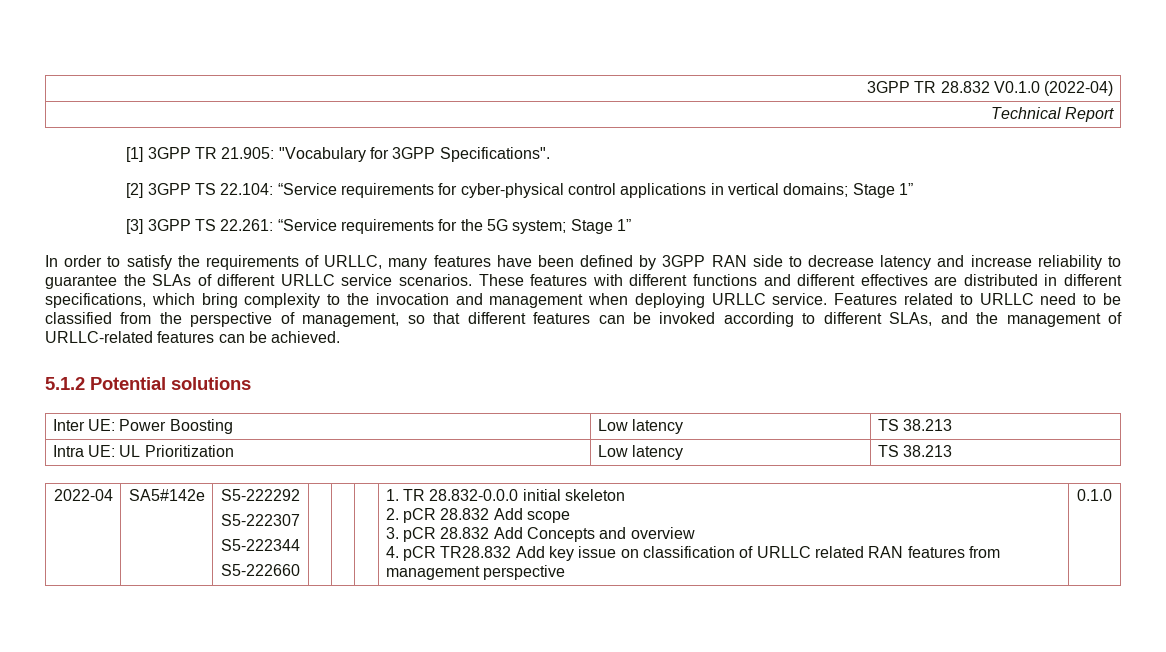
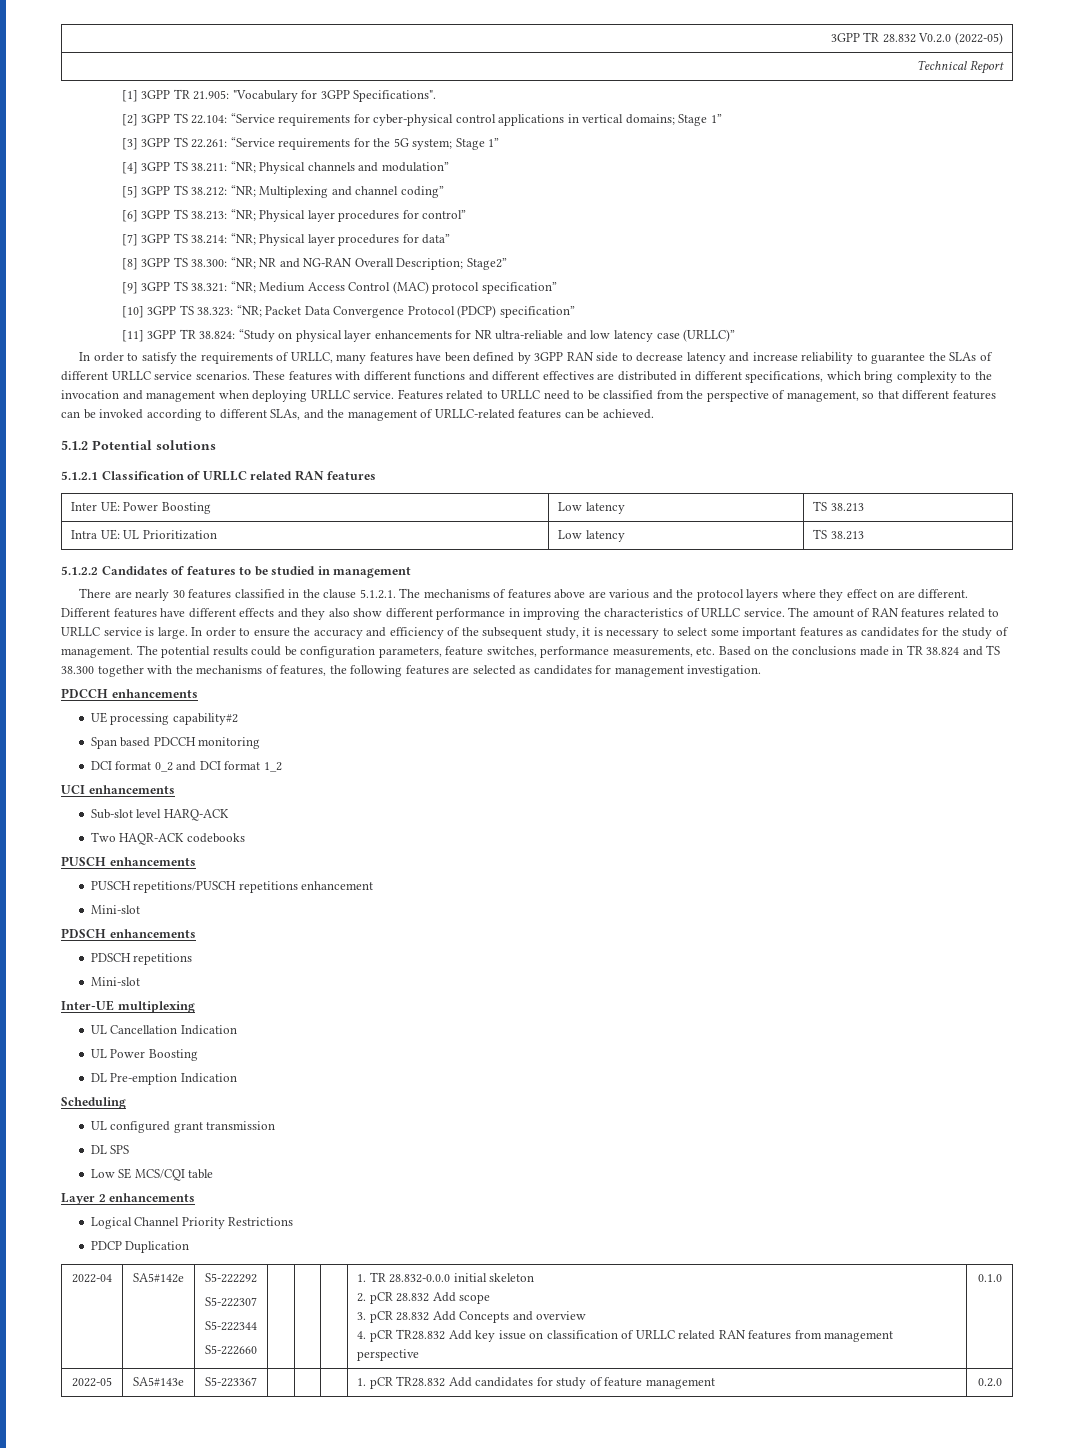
[993,81,1114,96] V0.1.0 (2022-04) -> [918,32,1003,45] V0.2.0 (2022-05)
(631, 225) none -> [121,161,449,174] [121,185,444,198] [121,209,467,222] [121,233,451,246] [121,257,507,270] [121,281,557,294] [121,305,575,318] [121,329,736,342] // [4] 3GPP TS 38.211: “NR; Physical channels and modulation” // [5] 3GPP TS 38.212: “NR; Multiplexing and channel coding” // [6] 3GPP TS 38.213: “NR; Physical layer procedures for control” // [7] 3GPP TS 38.214: “NR; Physical layer procedures for data” // [8] 3GPP TS 38.300: “NR; NR and NG-RAN Overall Description; Stage2” // [9] 3GPP TS 38.321: “NR; Medium Access Control (MAC) protocol specification” // [10] 3GPP TS 38.323: “NR; Packet Data Convergence Protocol (PDCP) specification” // [11] 3GPP TR 38.824: “Study on physical layer enhancements for NR ultra-reliable and low latency case (URLLC)”
(251, 383) none -> [61,470,377,481] // 5.1.2.1 Classification of URLLC related RAN features
(953, 451) none -> [61,566,412,578] [79,588,969,601] [61,607,1000,620] [61,627,1009,639] [61,645,1001,658] [61,665,762,677] [61,688,198,698] [90,712,238,725] [90,737,261,749] [90,761,282,772] [61,785,175,794] [90,809,229,821] [90,832,245,845] [61,856,196,866] [90,881,374,893] [90,905,140,914] [61,928,196,938] [90,953,193,965] [90,977,140,986] [61,1000,195,1013] [90,1025,237,1035] [90,1049,198,1061] [90,1073,237,1085] [61,1097,126,1109] [90,1121,276,1133] [90,1145,130,1154] [90,1168,214,1181] [61,1193,196,1205] [90,1217,294,1229] [90,1241,190,1253] // 5.1.2.2 Candidates of features to be studied in management // There are nearly 30 features classified in the clause 5.1.2.1. The mechanisms of features above are various and the protocol layers where they effect on are different. Different features have different effects and they also show different performance in improving the characteristics of URLLC service. The amount of RAN features related to URLLC service is large. In order to ensure the accuracy and efficiency of the subsequent study, it is necessary to select some important features as candidates for the study of management. The potential results could be configuration parameters, feature switches, performance measurements, etc. Based on the conclusions made in TR 38.824 and TS 38.300 together with the mechanisms of features, the following features are selected as candidates for management investigation. // PDCCH enhancements // UE processing capability#2 // Span based PDCCH monitoring // DCI format 0_2 and DCI format 1_2 // UCI enhancements // Sub-slot level HARQ-ACK // Two HAQR-ACK codebooks // PUSCH enhancements // PUSCH repetitions/PUSCH repetitions enhancement // Mini-slot // PDSCH enhancements // PDSCH repetitions // Mini-slot // Inter-UE multiplexing // UL Cancellation Indication // UL Power Boosting // DL Pre-emption Indication // Scheduling // UL configured grant transmission // DL SPS // Low SE MCS/CQI table // Layer 2 enhancements // Logical Channel Priority Restrictions // PDCP Duplication
(1112, 495) none -> [72,1377,112,1387] [133,1377,184,1387] [205,1377,257,1387] [357,1376,715,1389] [977,1378,1002,1387] // 2022-05 | SA5#143e | S5-223367 | | | | 1. pCR TR28.832 Add candidates for study of feature management | 0.2.0

